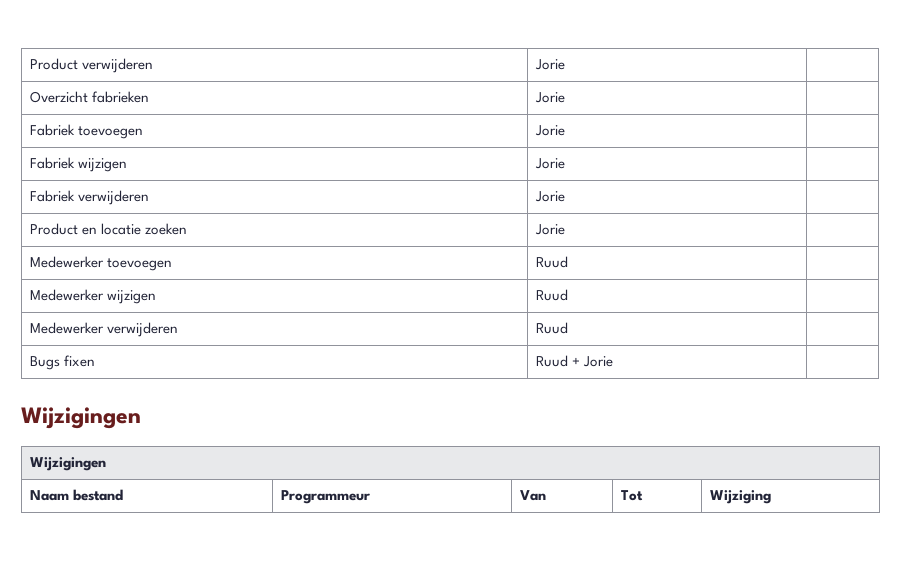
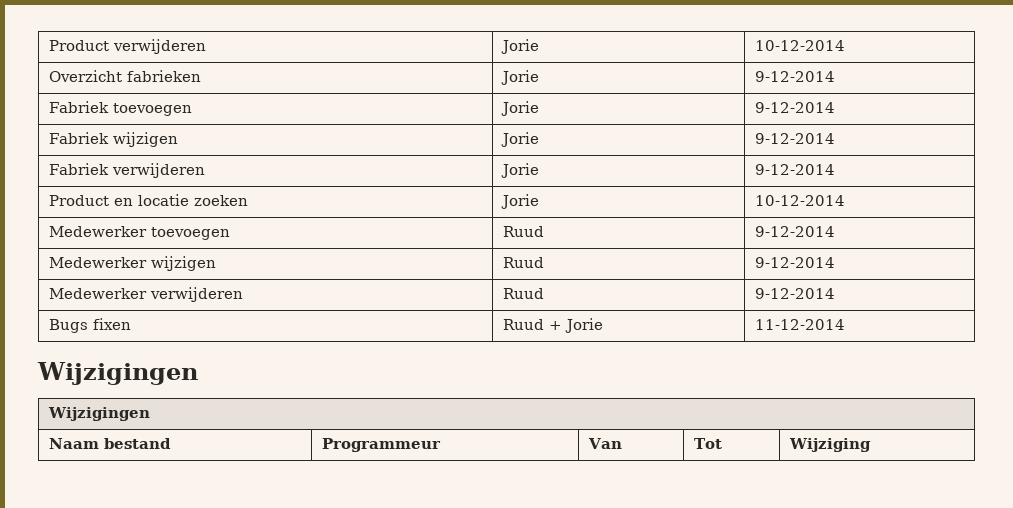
(566, 64) none -> [754,40,845,51] 10-12-2014
(566, 97) none -> [754,71,835,82] 9-12-2014
(566, 130) none -> [754,102,835,113] 9-12-2014
(566, 163) none -> [754,133,835,144] 9-12-2014
(566, 196) none -> [754,164,835,175] 9-12-2014
(566, 229) none -> [754,195,845,206] 10-12-2014
(569, 262) none -> [754,226,835,237] 9-12-2014
(569, 295) none -> [754,257,835,268] 9-12-2014
(569, 328) none -> [754,288,835,299] 9-12-2014
(614, 361) none -> [754,319,845,330] 11-12-2014

